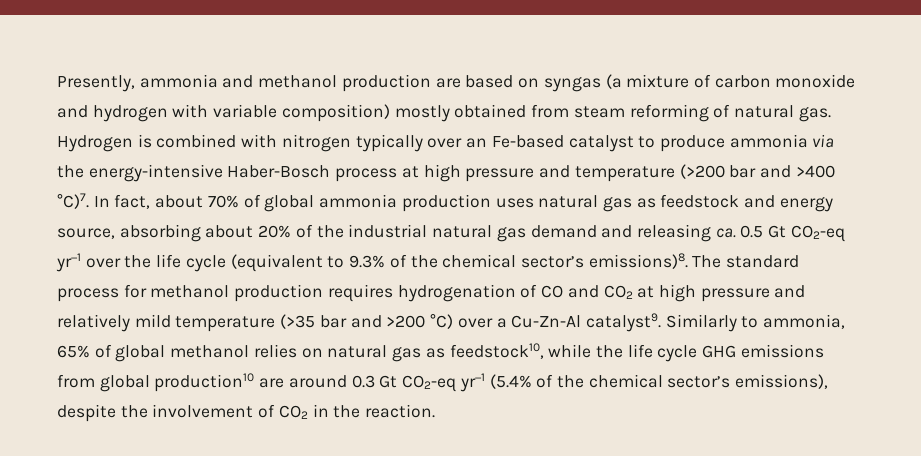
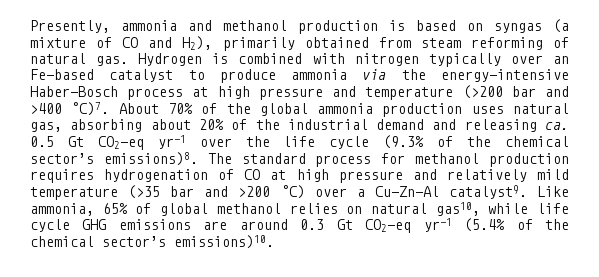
[435,78,461,88] are -> [389,20,405,31] is
[714,74,856,88] [57,104,450,122] carbon monoxide and hydrogen with variable composition) mostly -> [122,36,295,51] CO and H2), primarily
[93,194,204,209] In fact, about -> [118,103,159,114] About
(261, 201) none -> [226,103,251,114] the
[602,194,833,212] [57,228,115,239] gas as feedstock and energy source, -> [30,122,62,132] gas,
[432,225,526,242] natural gas -> (368, 124) none
[230,254,386,272] (equivalent to 9.3% -> [383,135,425,149] (9.3%
[567,285,633,299] and CO2 -> (261, 174) none
[665,314,759,332] Similarly to -> [537,186,570,197] Like
[392,343,623,362] gas as feedstock10, while the -> [435,202,529,216] gas10, while
[57,373,255,392] from global production10 -> (191, 224) none
[735,374,829,389] [57,404,436,422] emissions), despite the involvement of CO2 in the reaction. -> [174,235,274,249] emissions)10.

